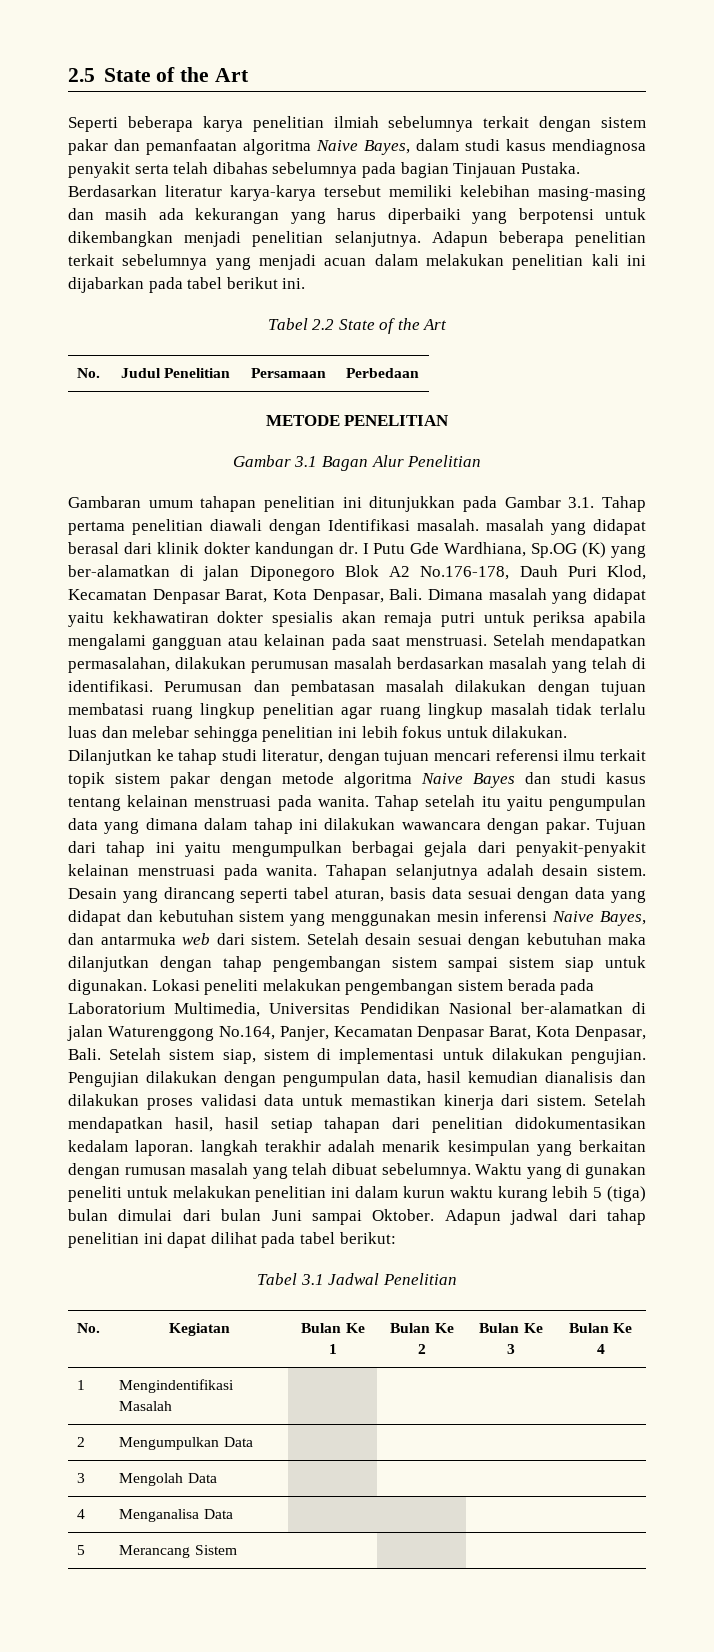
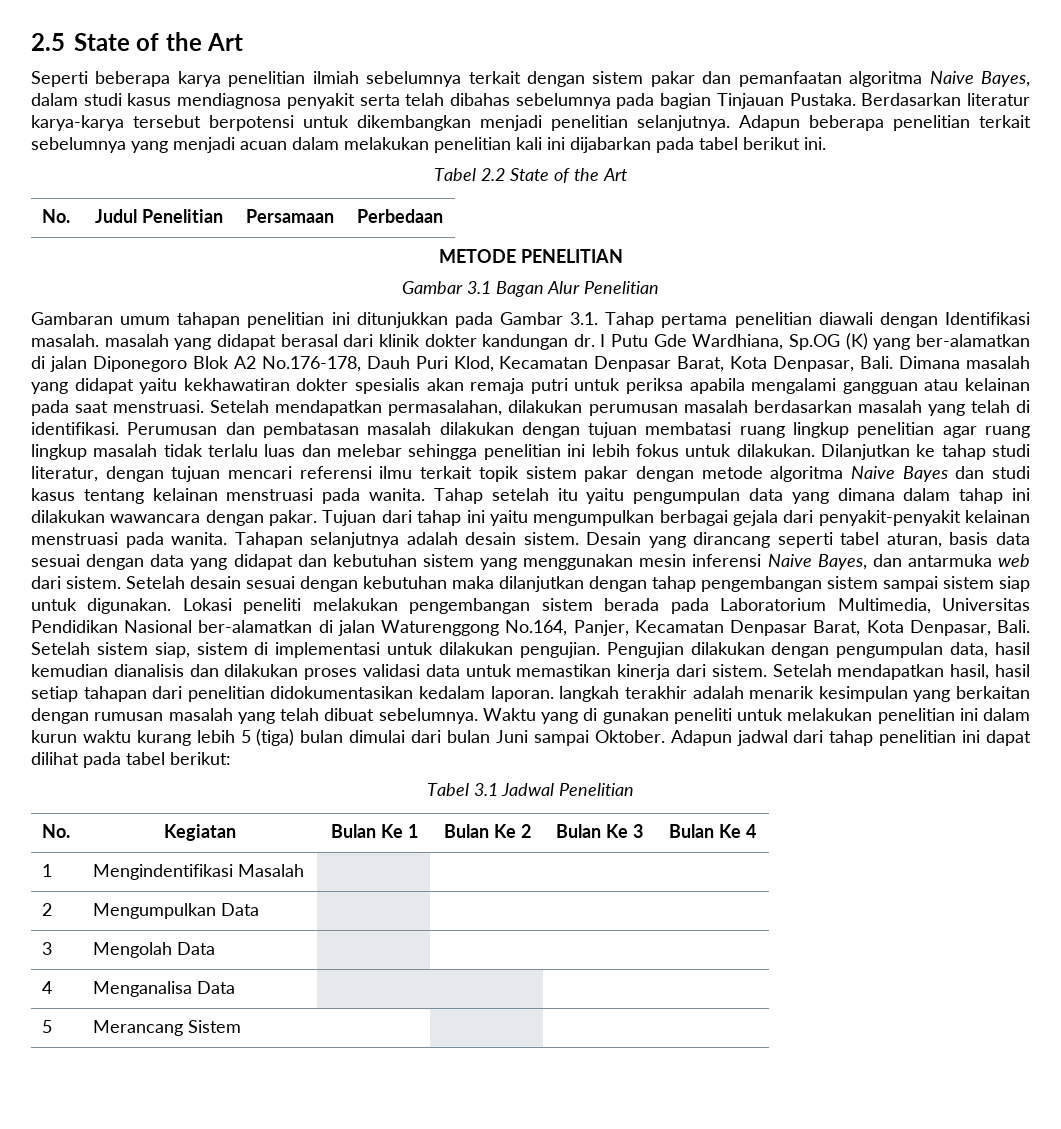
[389,185,646,201] [68,208,508,224] memiliki kelebihan masing-masing dan masih ada kekurangan yang harus diperbaiki yang -> (201, 121) none

